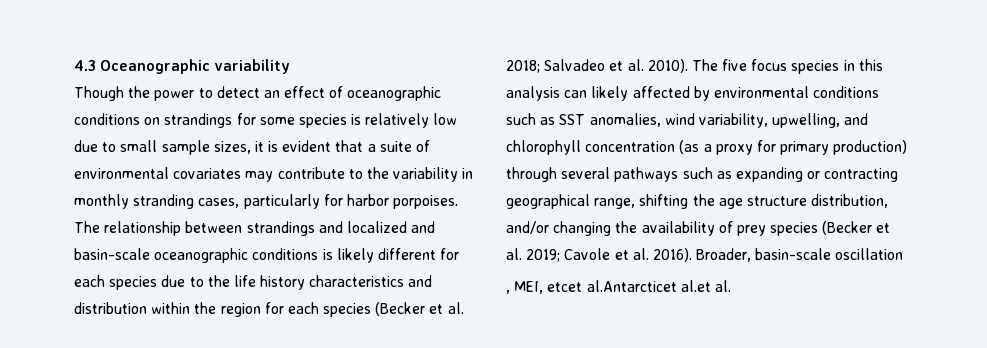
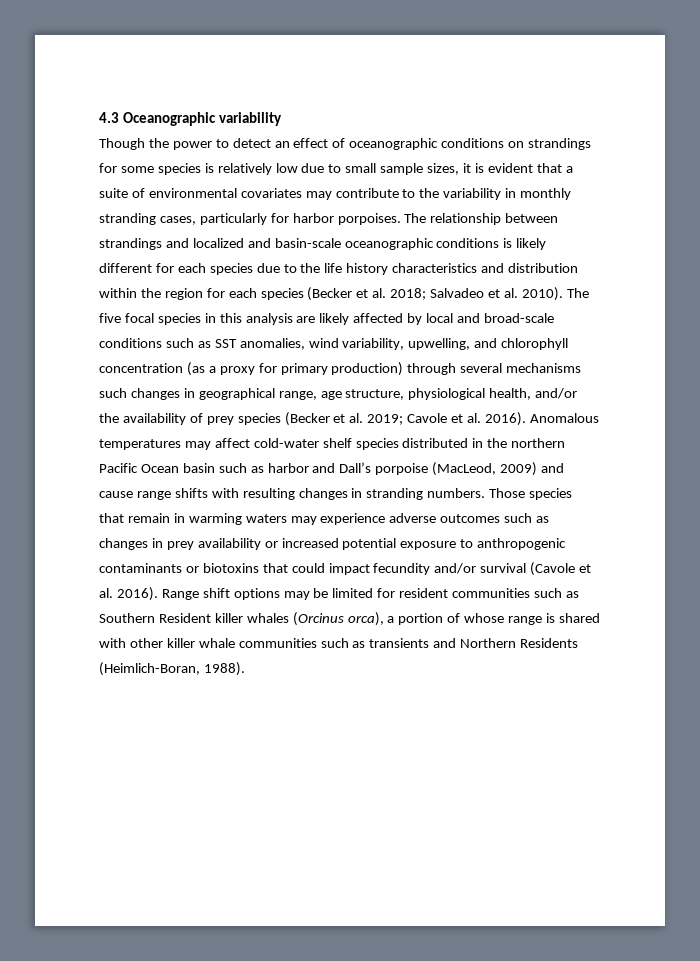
[751,59,788,71] focus -> [124,313,154,323] focal
[564,90,588,98] can -> [296,316,316,323] are
[713,86,809,98] environmental -> [426,313,554,323] local and broad-scale
[614,167,899,182] [506,194,889,209] [506,221,612,236] pathways such as expanding or contracting geographical range, shifting the age structure distribution, and/or changing -> [506,363,582,373] [99,388,578,400] mechanisms such changes in geographical range, age structure, physiological health, and/or
[696,248,904,262] [506,280,731,294] Broader, basin-scale oscillation // , MEI, etcet al.Antarcticet al.et al. -> [529,413,599,423] [99,438,566,450] [99,462,565,476] [99,488,573,500] [99,513,550,525] [99,538,567,550] [99,562,592,576] [99,587,579,601] [99,612,600,626] [99,638,579,648] [99,662,245,676] Anomalous temperatures may affect cold-water shelf species distributed in the northern Pacific Ocean basin such as harbor and Dall’s porpoise (MacLeod, 2009) and cause range shifts with resulting changes in stranding numbers. Those species that remain in warming waters may experience adverse outcomes such as changes in prey availability or increased potential exposure to anthropogenic contaminants or biotoxins that could impact fecundity and/or survival (Cavole et al. 2016). Range shift options may be limited for resident communities such as Southern Resident killer whales (Orcinus orca), a portion of whose range is shared with other killer whale communities such as transients and Northern Residents (Heimlich-Boran, 1988).

